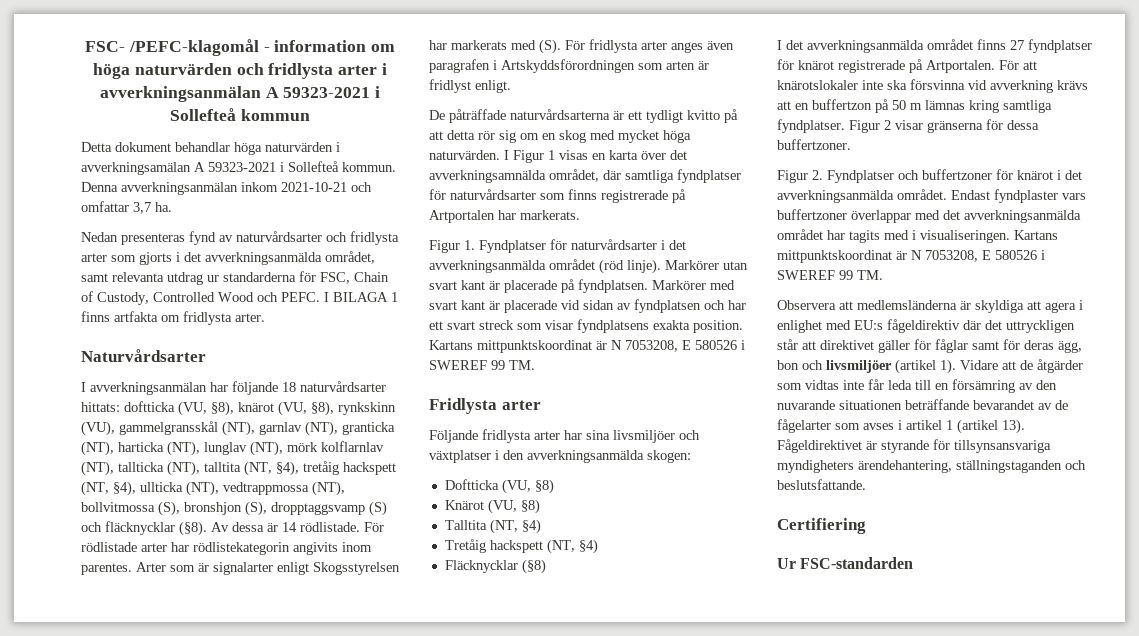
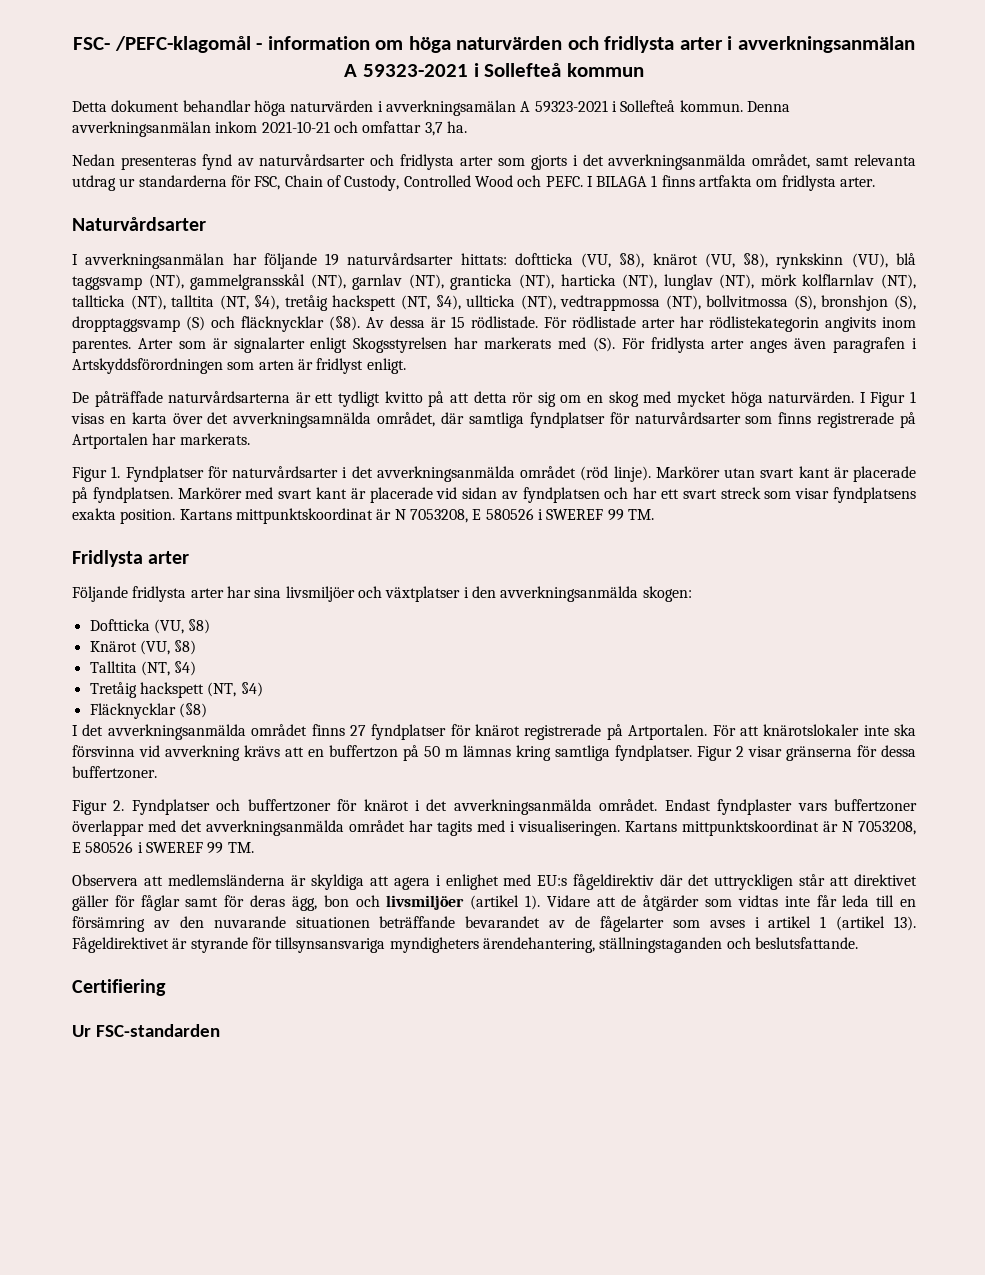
[282,382,296,392] 18 -> [325,253,340,266] 19
(115, 428) none -> [895,253,916,265] [72,274,184,290] blå taggsvamp (NT),
[282,522,297,532] 14 -> [451,316,465,328] 15

